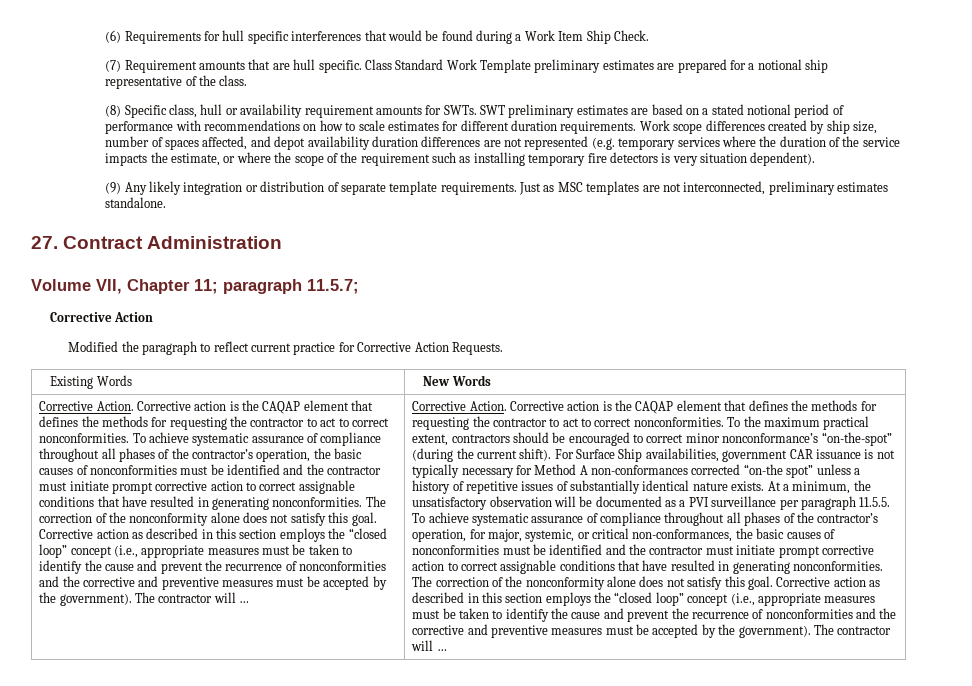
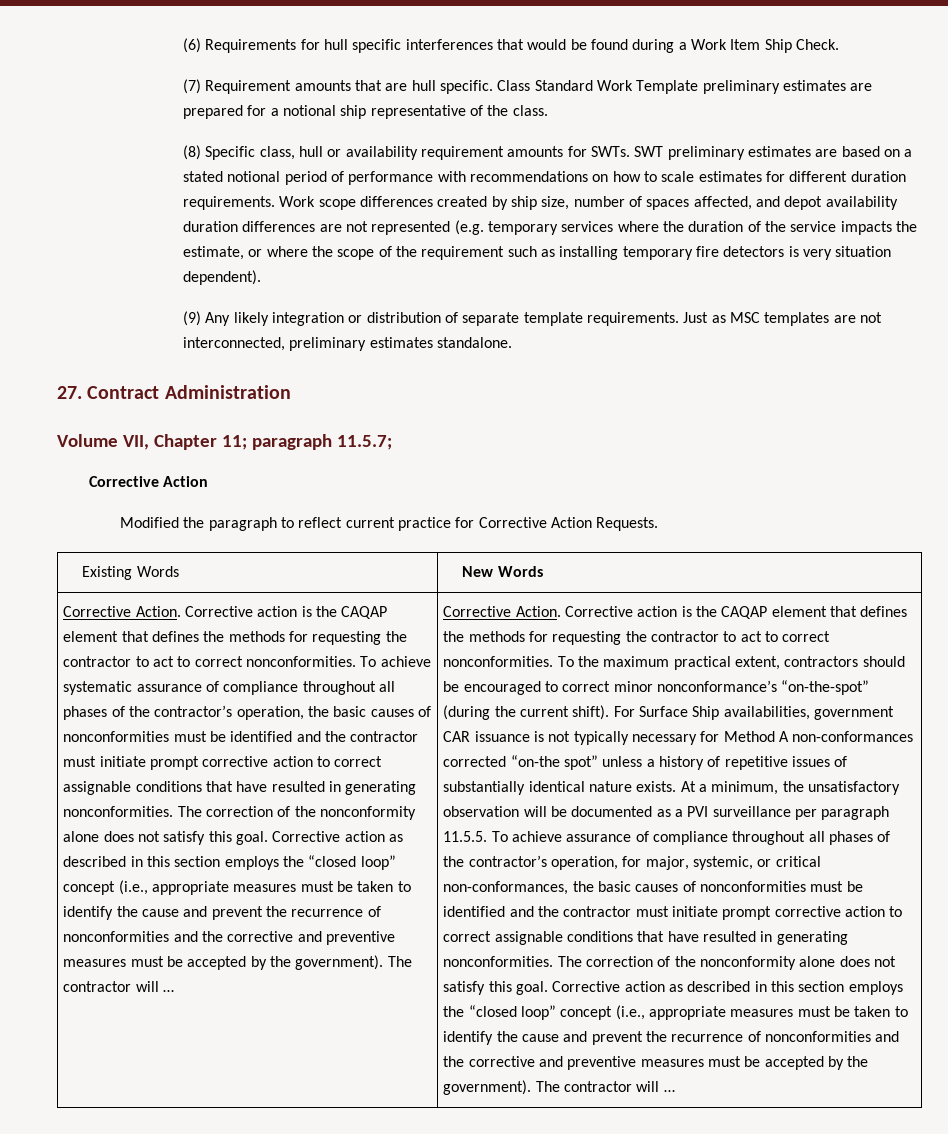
[471,513,529,526] systematic -> (563, 836) none

